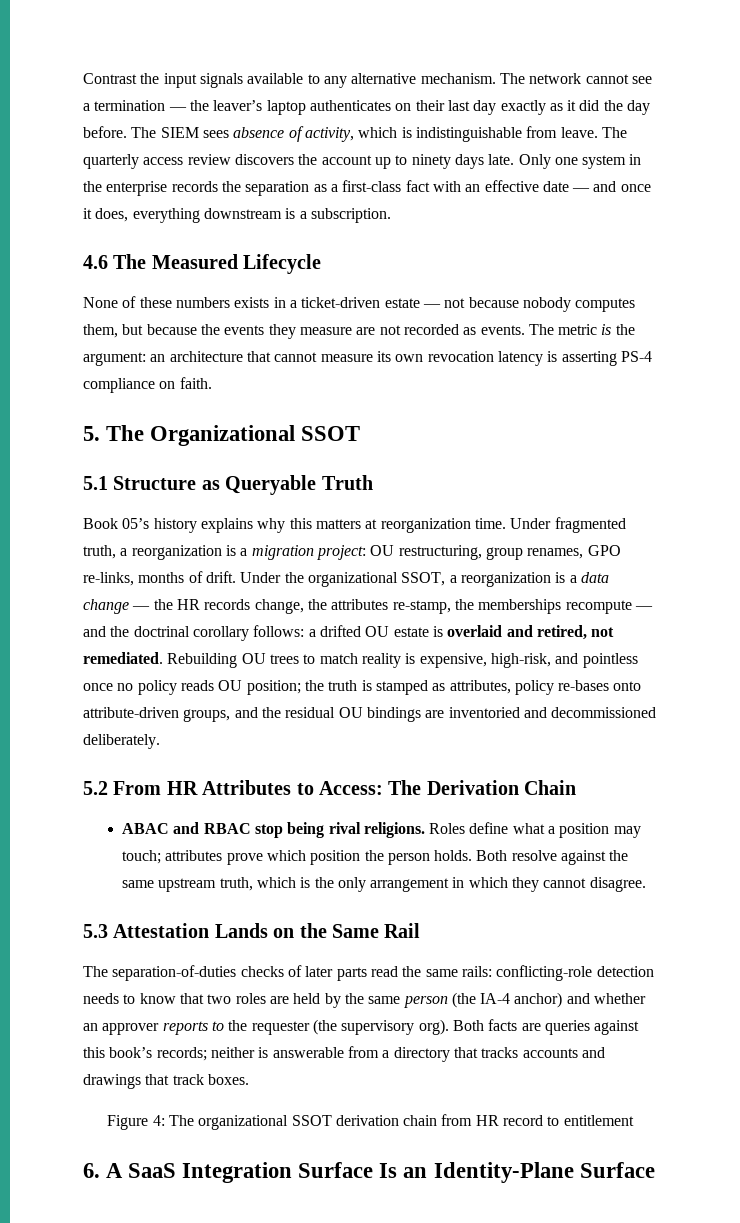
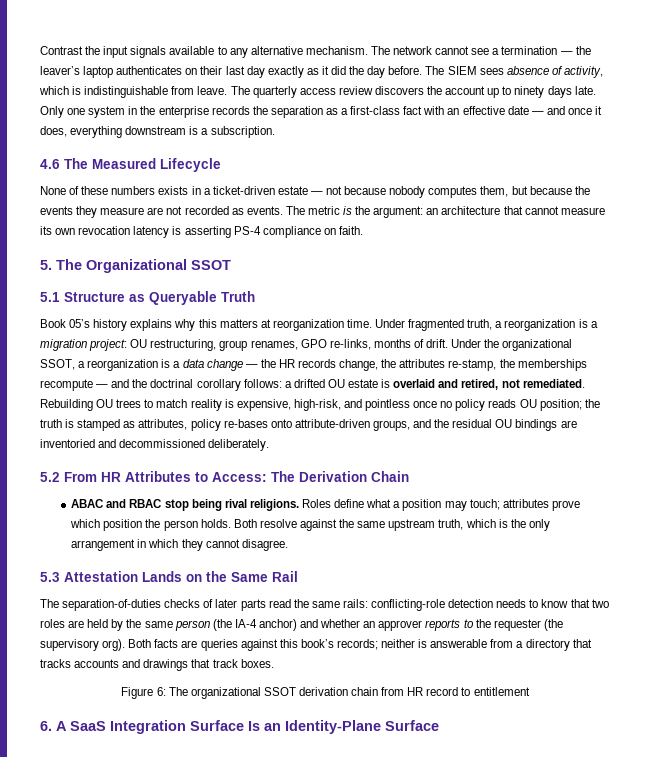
[152,1115,165,1126] 4: -> [156,687,166,696] 6:

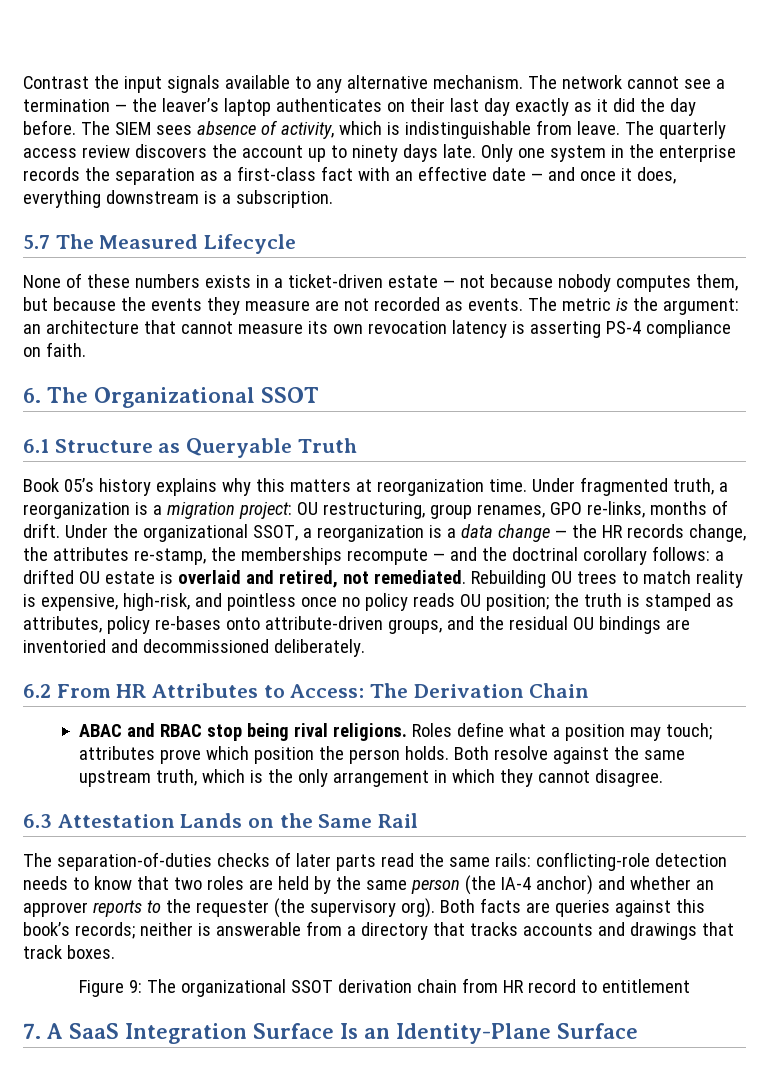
[40,159,60,169] 4.6 -> [23,235,50,249] 5.7
[40,260,52,270] 5. -> [23,388,41,403] 6.
[40,292,60,302] 5.1 -> [23,439,49,453] 6.1
[40,472,60,482] 5.2 -> [23,684,51,698] 6.2
[40,572,60,582] 5.3 -> [23,814,52,828] 6.3
[156,687,166,696] 6: -> [129,980,143,993] 9:
[40,721,52,731] 6. -> [23,1023,41,1039] 7.

